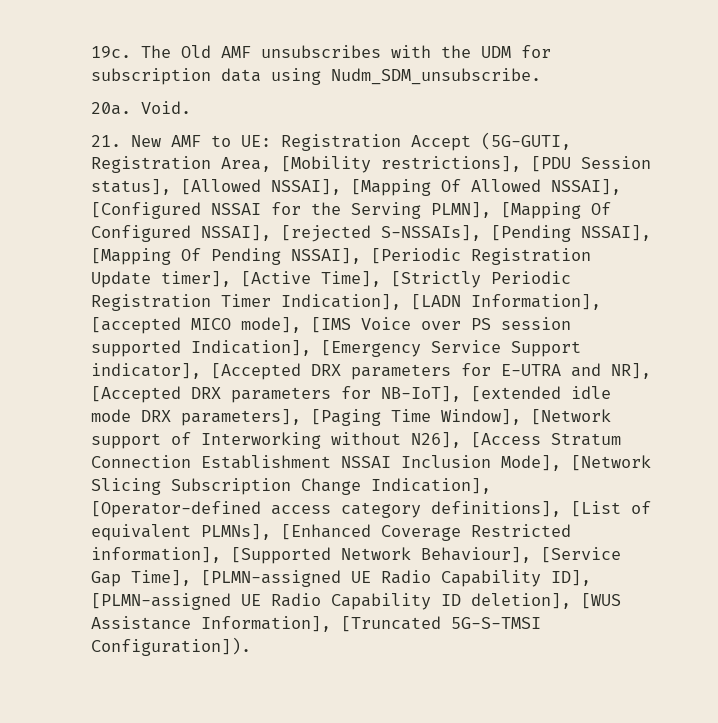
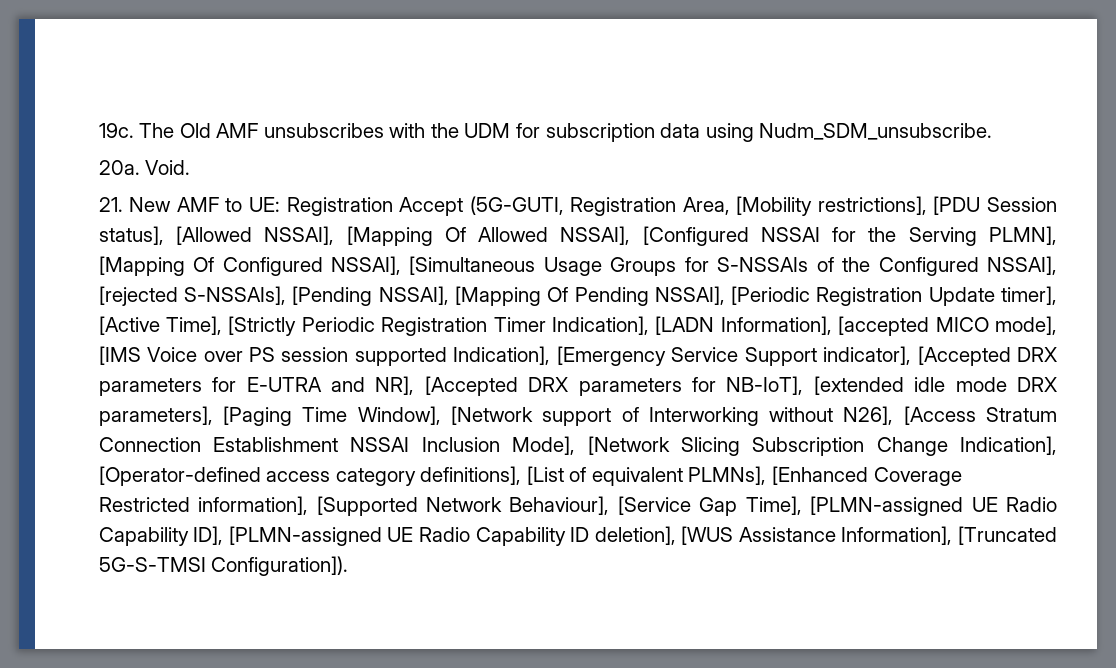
(272, 233) none -> [409,256,1058,276] [Simultaneous Usage Groups for S-NSSAIs of the Configured NSSAI],

